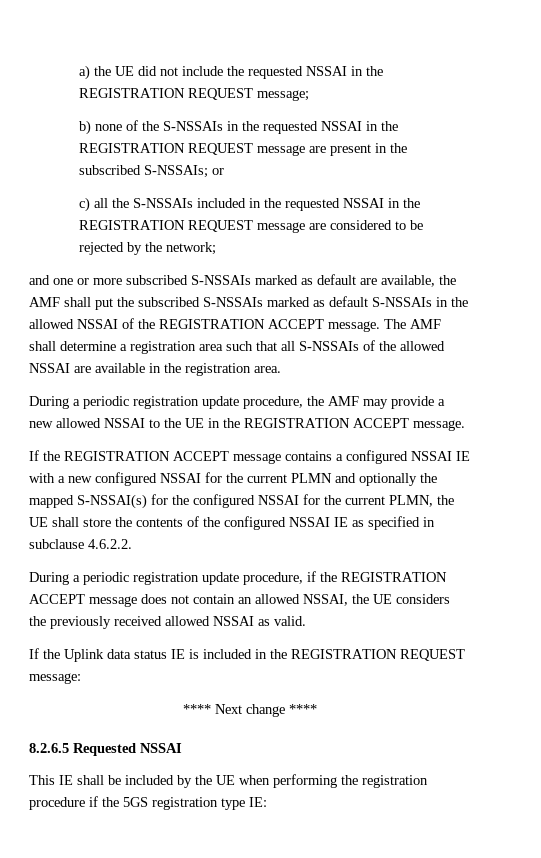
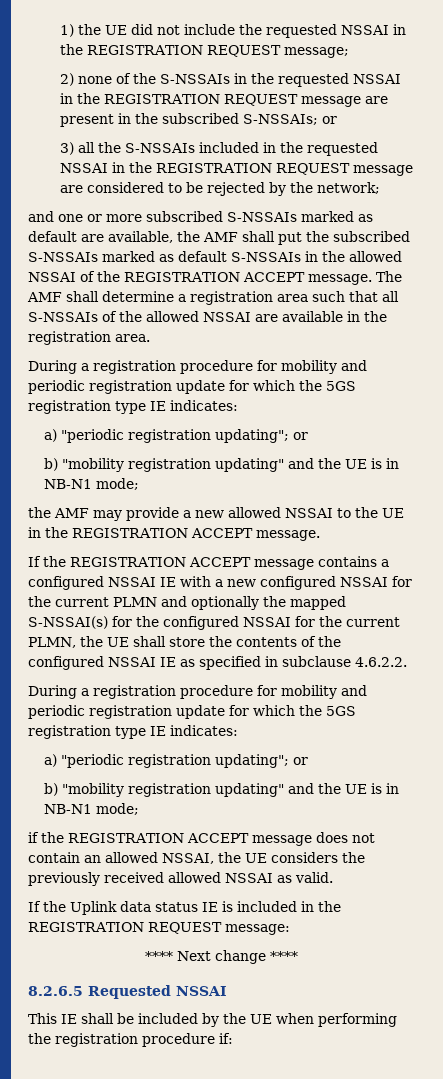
[79,65,91,80] a) -> [60,24,75,37] 1)
[79,120,92,135] b) -> [60,73,75,86] 2)
[79,197,91,212] c) -> [60,142,75,155] 3)
[83,396,303,409] periodic registration update procedure, -> [93,360,367,374] [28,380,356,394] [28,400,238,414] [44,429,309,443] [44,458,400,472] [44,478,140,490] registration procedure for mobility and periodic registration update for which the 5GS registration type IE indicates: // a) "periodic registration updating"; or // b) "mobility registration updating" and the UE is in NB-N1 mode; //
[83,572,303,585] periodic registration update procedure, -> [93,685,367,699] [28,705,356,719] [28,725,238,739] [44,754,309,768] [44,783,400,797] [44,803,140,815] registration procedure for mobility and periodic registration update for which the 5GS registration type IE indicates: // a) "periodic registration updating"; or // b) "mobility registration updating" and the UE is in NB-N1 mode; //
[89,796,267,810] if the 5GS registration type IE: -> [219,1033,233,1044] if:

